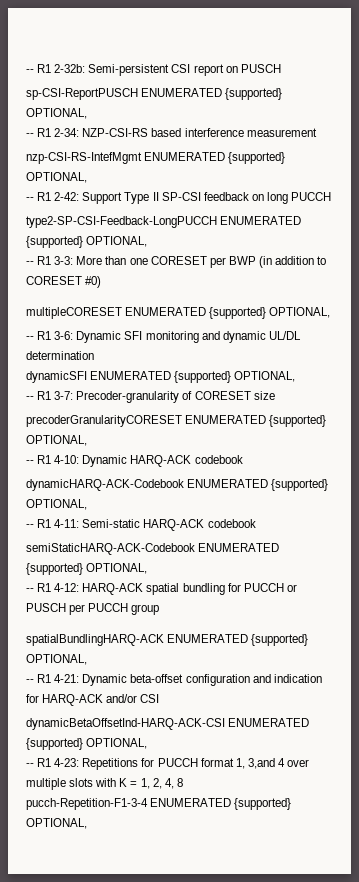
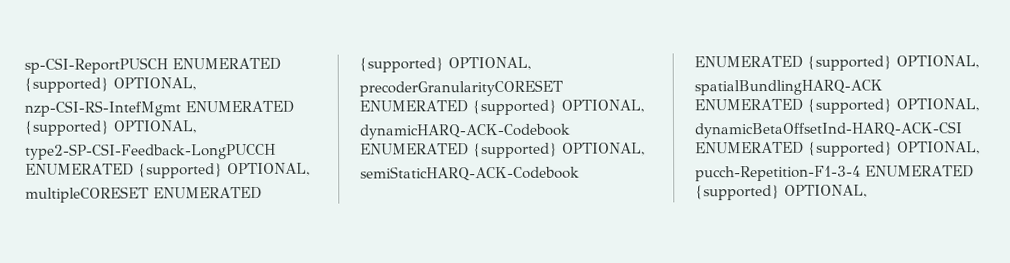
[26,64,281,76] [26,88,283,100] [26,108,87,119] [26,128,317,137] [26,152,286,164] [26,172,87,183] [26,192,332,204] [26,216,302,228] [26,236,148,248] [26,256,327,268] [26,276,102,288] [26,307,331,319] [26,331,301,343] [26,351,94,360] [26,371,296,383] [26,391,275,403] [26,415,327,427] [26,435,87,446] [26,455,243,467] [26,479,329,491] [26,499,87,510] [26,519,256,531] [26,543,280,555] [26,563,148,575] [26,583,297,595] [26,603,160,615] [26,634,309,646] [26,654,87,665] [26,674,322,686] [26,694,160,706] [26,718,310,730] [26,738,148,750] [26,758,310,770] [26,778,183,790] -- R1 2-32b: Semi-persistent CSI report on PUSCH // sp-CSI-ReportPUSCH ENUMERATED {supported} OPTIONAL, // -- R1 2-34: NZP-CSI-RS based interference measurement // nzp-CSI-RS-IntefMgmt ENUMERATED {supported} OPTIONAL, // -- R1 2-42: Support Type II SP-CSI feedback on long PUCCH // type2-SP-CSI-Feedback-LongPUCCH ENUMERATED {supported} OPTIONAL, // -- R1 3-3: More than one CORESET per BWP (in addition to CORESET #0) // multipleCORESET ENUMERATED {supported} OPTIONAL, // -- R1 3-6: Dynamic SFI monitoring and dynamic UL/DL determination // dynamicSFI ENUMERATED {supported} OPTIONAL, // -- R1 3-7: Precoder-granularity of CORESET size // precoderGranularityCORESET ENUMERATED {supported} OPTIONAL, // -- R1 4-10: Dynamic HARQ-ACK codebook // dynamicHARQ-ACK-Codebook ENUMERATED {supported} OPTIONAL, // -- R1 4-11: Semi-static HARQ-ACK codebook // semiStaticHARQ-ACK-Codebook ENUMERATED {supported} OPTIONAL, // -- R1 4-12: HARQ-ACK spatial bundling for PUCCH or PUSCH per PUCCH group // spatialBundlingHARQ-ACK ENUMERATED {supported} OPTIONAL, // -- R1 4-21: Dynamic beta-offset configuration and indication for HARQ-ACK and/or CSI // dynamicBetaOffsetInd-HARQ-ACK-CSI ENUMERATED {supported} OPTIONAL, // -- R1 4-23: Repetitions for PUCCH format 1, 3,and 4 over multiple slots with K = 1, 2, 4, 8 -> [24,57,281,74] [24,77,196,93] [24,100,294,117] [24,120,197,136] [25,142,276,160] [25,162,310,179] [25,186,262,203] [359,56,531,73] [359,79,563,97] [359,99,644,116] [359,123,571,140] [360,142,645,159] [360,165,580,182] [694,55,979,71] [694,79,883,96] [694,98,979,114] [694,121,963,139] [695,141,980,157] sp-CSI-ReportPUSCH ENUMERATED {supported} OPTIONAL, // nzp-CSI-RS-IntefMgmt ENUMERATED {supported} OPTIONAL, // type2-SP-CSI-Feedback-LongPUCCH ENUMERATED {supported} OPTIONAL, // multipleCORESET ENUMERATED {supported} OPTIONAL, // precoderGranularityCORESET ENUMERATED {supported} OPTIONAL, // dynamicHARQ-ACK-Codebook ENUMERATED {supported} OPTIONAL, // semiStaticHARQ-ACK-Codebook ENUMERATED {supported} OPTIONAL, // spatialBundlingHARQ-ACK ENUMERATED {supported} OPTIONAL, // dynamicBetaOffsetInd-HARQ-ACK-CSI ENUMERATED {supported} OPTIONAL,

